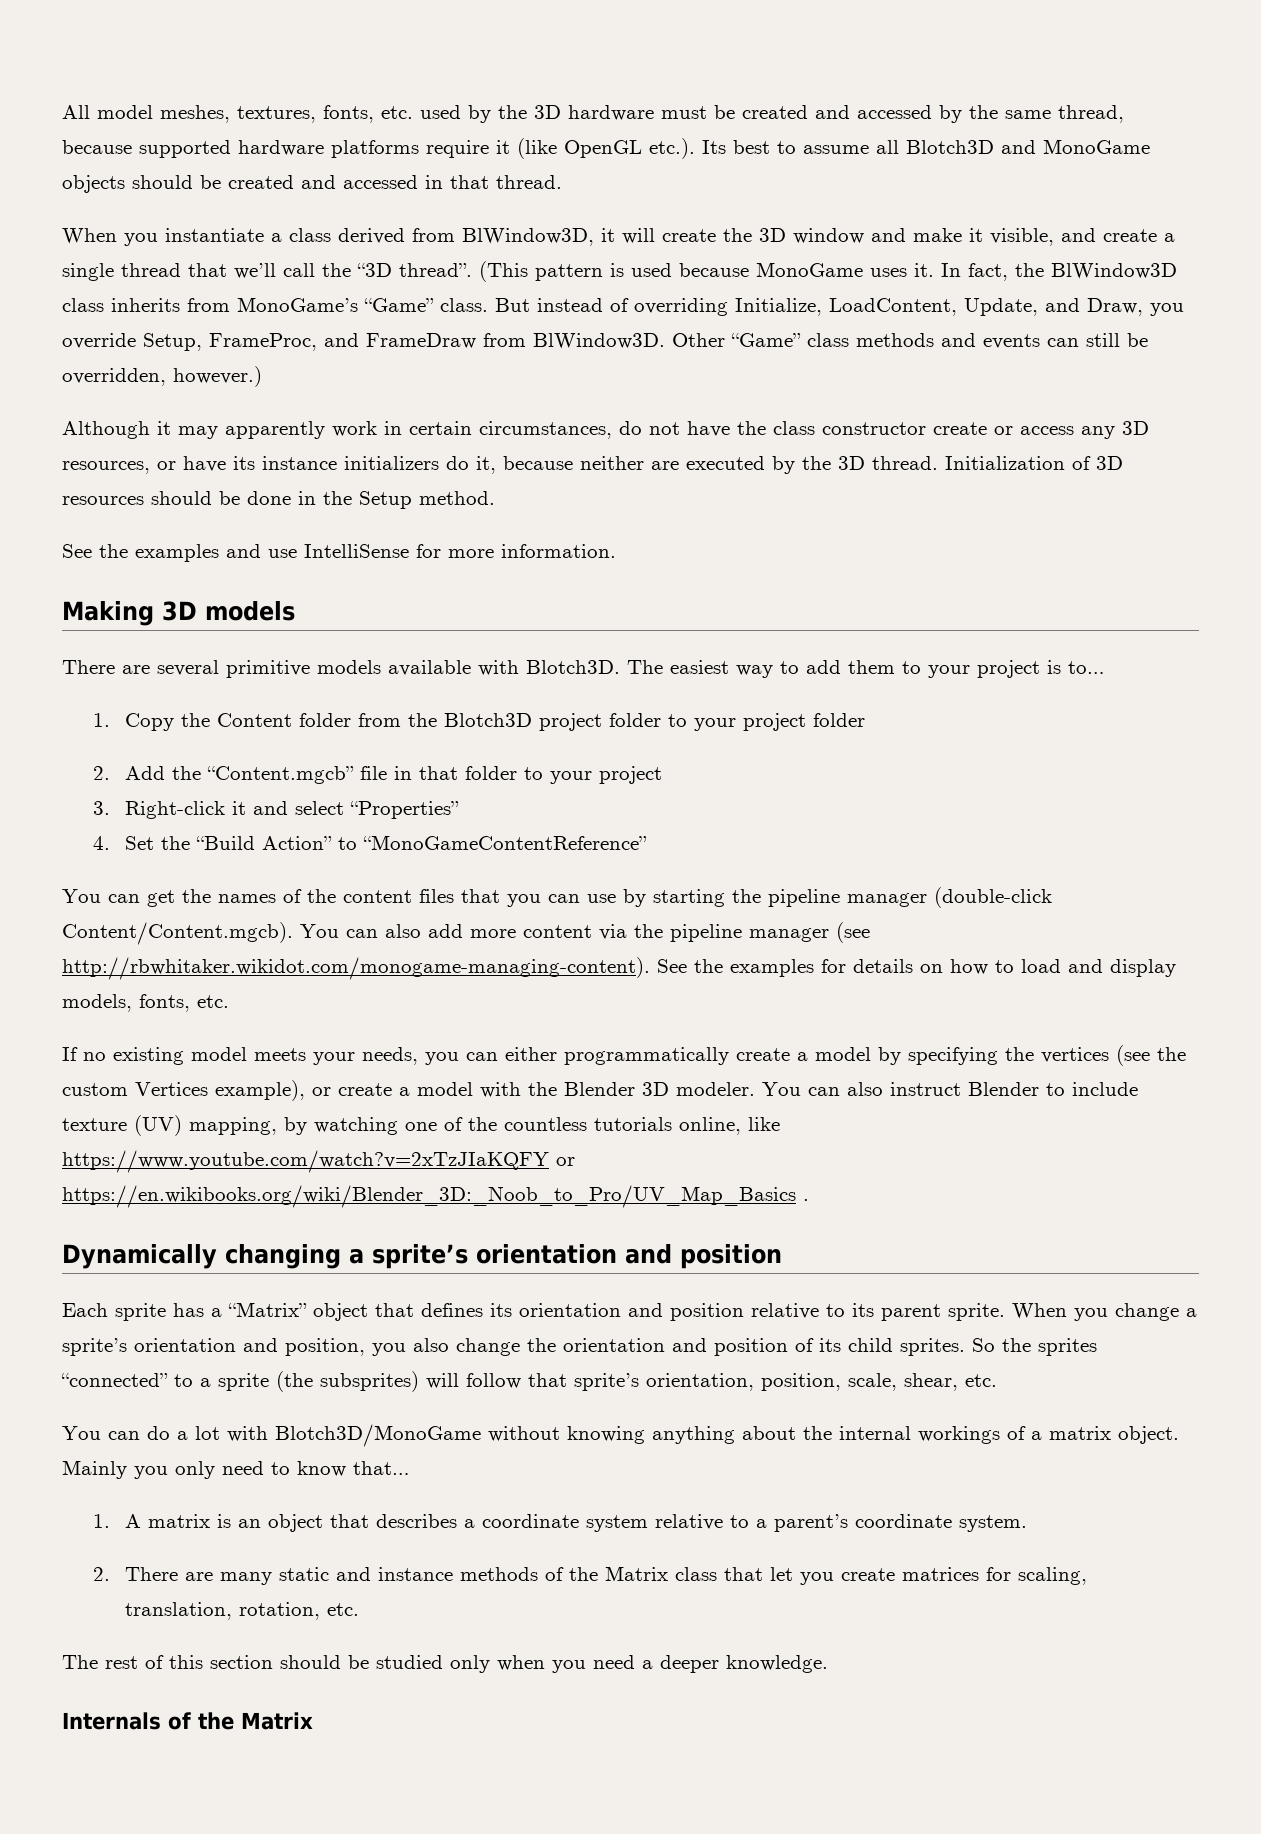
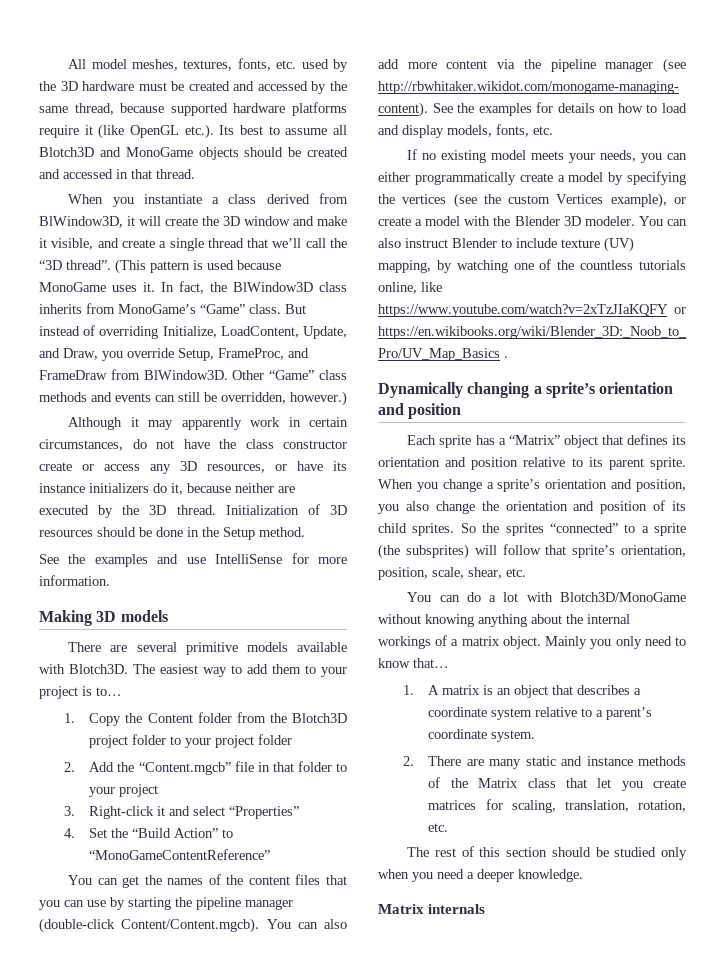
[62,1712,313,1730] Internals of the Matrix -> [378,904,486,914] Matrix internals

